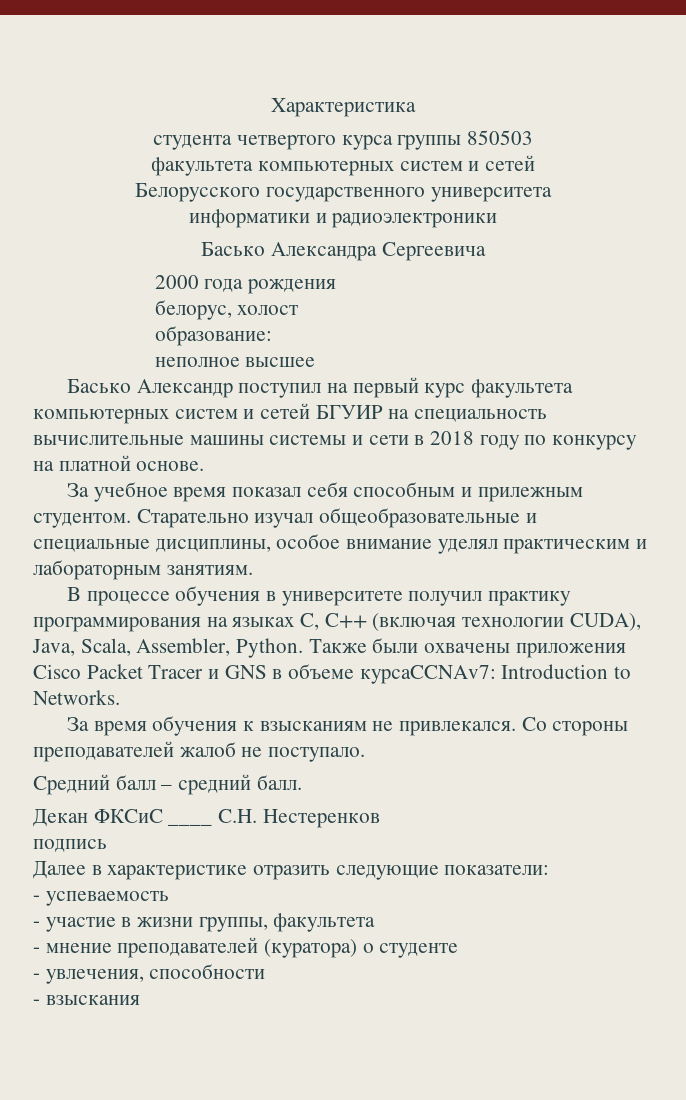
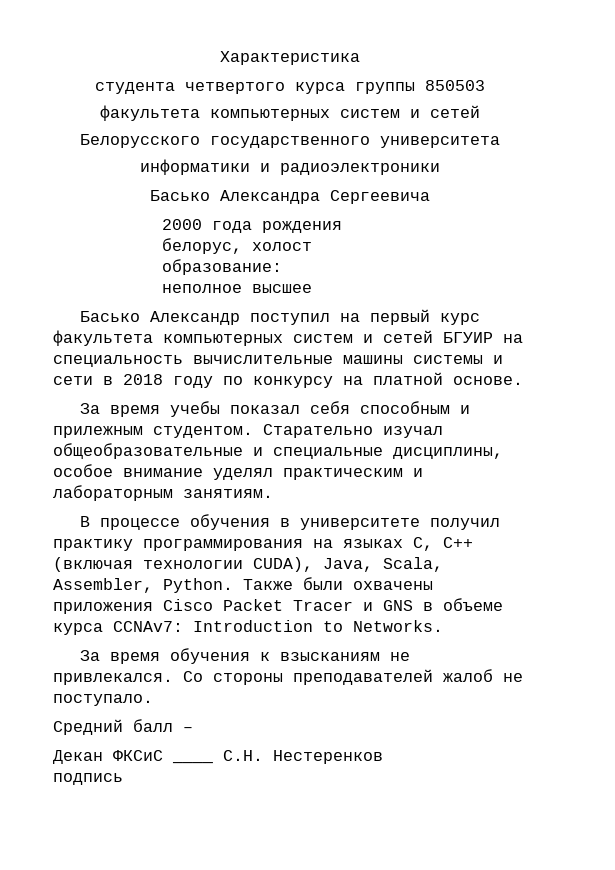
[93,482,227,502] учебное время -> [109,401,220,417] время учебы
[359,665,496,684] курсаCCNAv7: -> [53,621,183,635] курса CCNAv7:
[178,774,302,795] средний балл. -> (193, 729) none
[33,861,550,880] [33,891,169,906] [33,913,376,932] [33,937,459,958] [33,964,266,984] [33,995,140,1005] // Далее в характеристике отразить следующие показатели: // - успеваемость // - участие в жизни группы, факультета // - мнение преподавателей (куратора) о студенте // - увлечения, способности // - взыскания -> (123, 779) none

